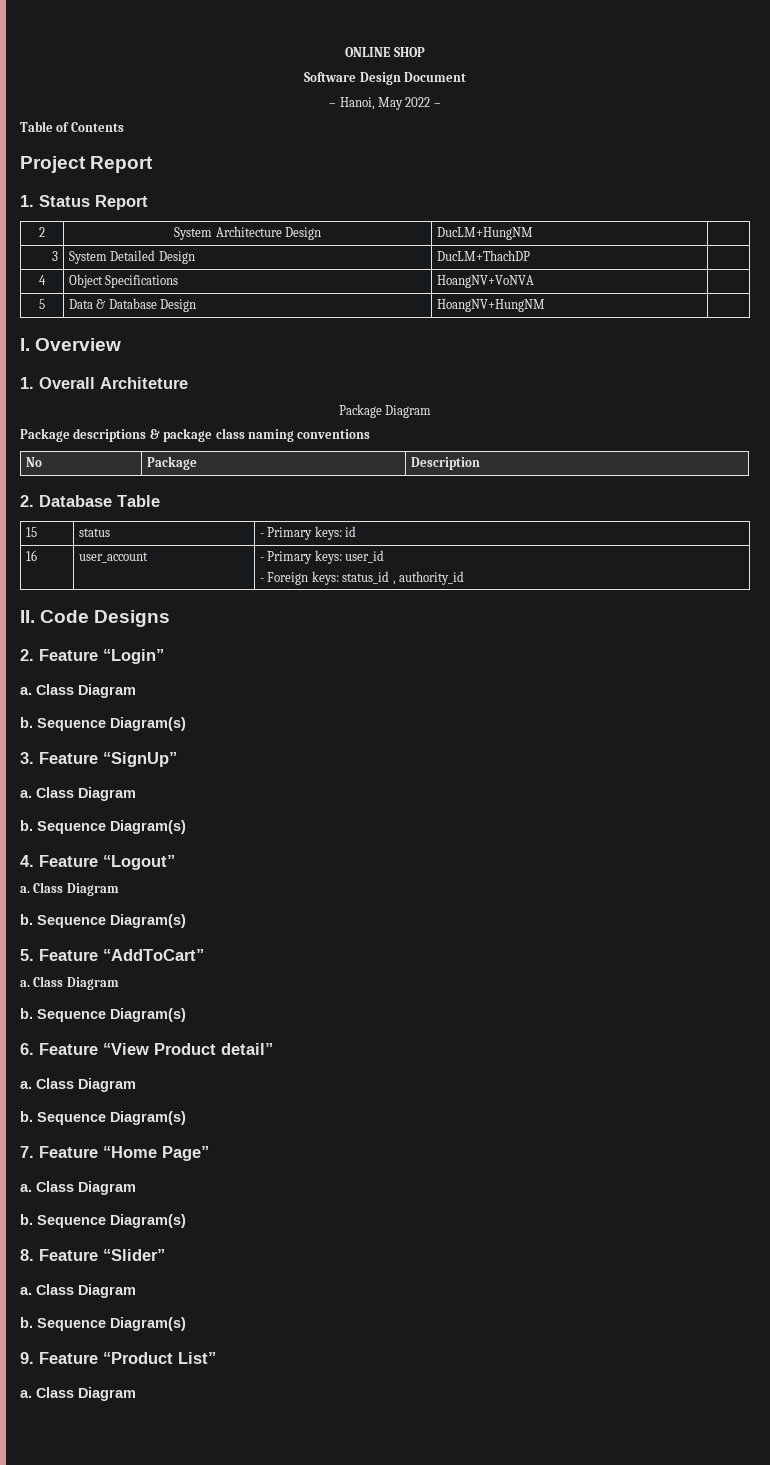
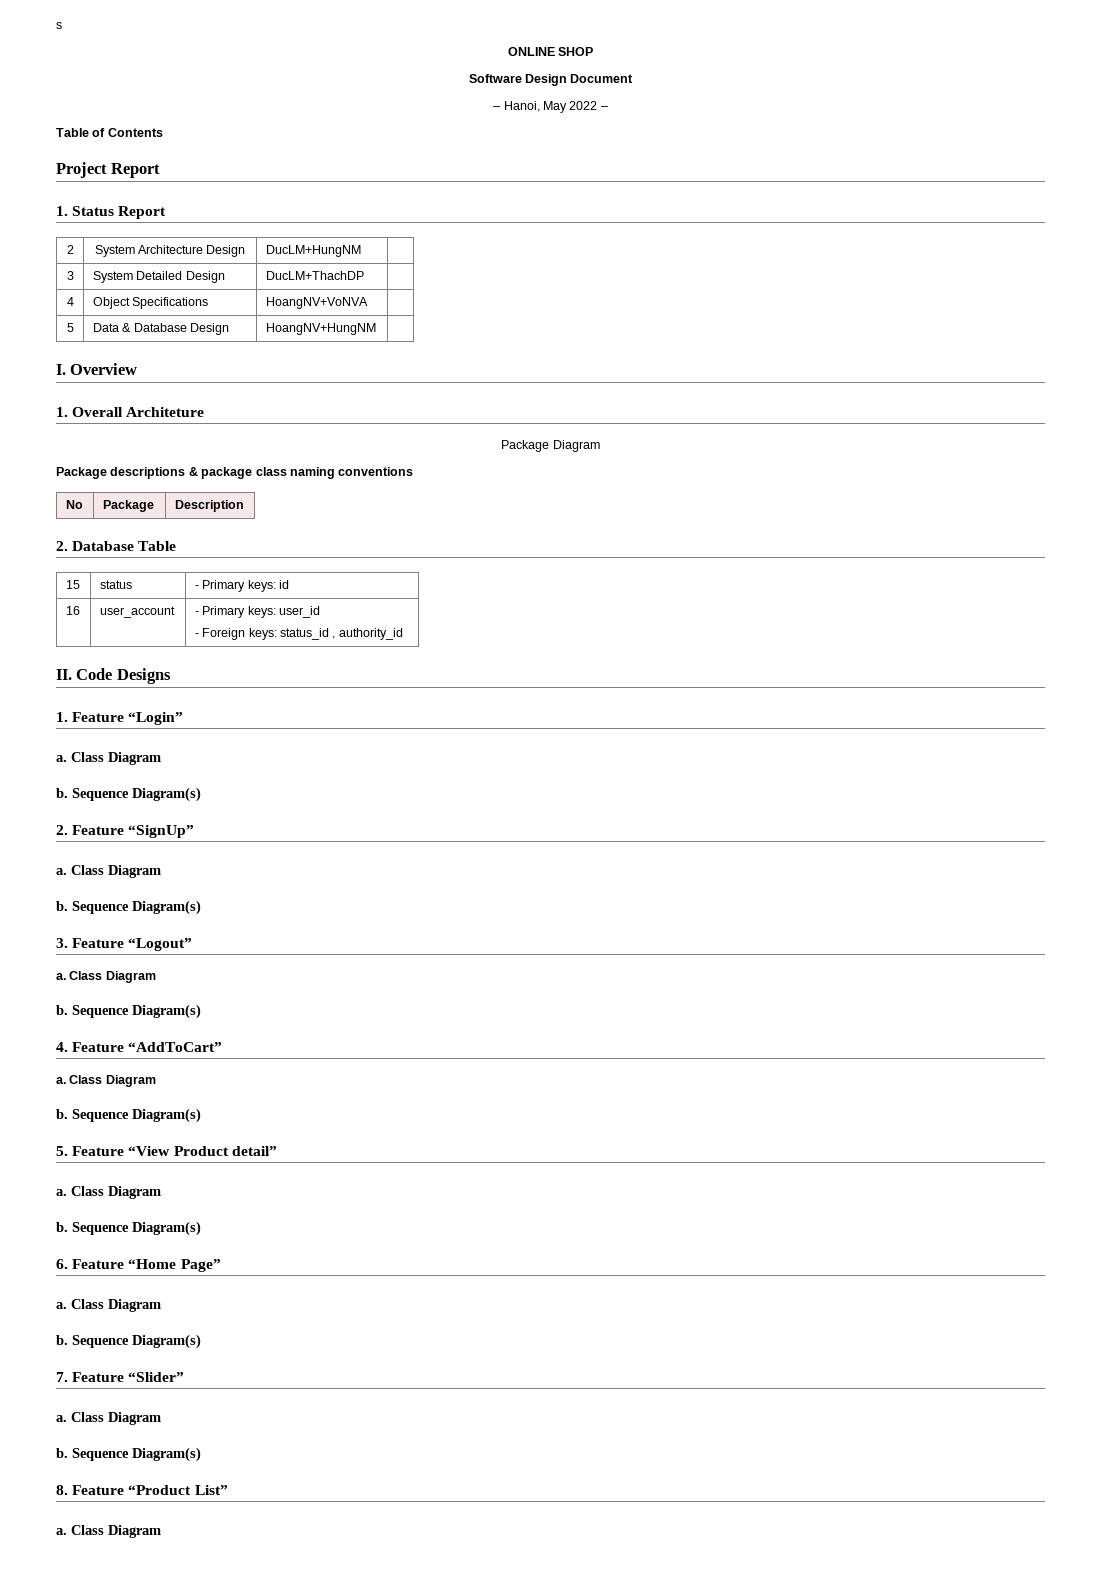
(345, 52) none -> [56,22,62,29] s //
[20,649,34,661] 2. -> [56,712,68,722] 1.
[20,752,34,764] 3. -> [56,825,68,835] 2.
[20,855,34,867] 4. -> [56,938,68,948] 3.
[20,949,34,961] 5. -> [56,1042,68,1052] 4.
[20,1043,34,1055] 6. -> [56,1146,68,1156] 5.
[20,1146,34,1158] 7. -> [56,1259,68,1269] 6.
[20,1249,34,1261] 8. -> [56,1372,68,1382] 7.
[20,1352,34,1364] 9. -> [56,1485,68,1495] 8.

